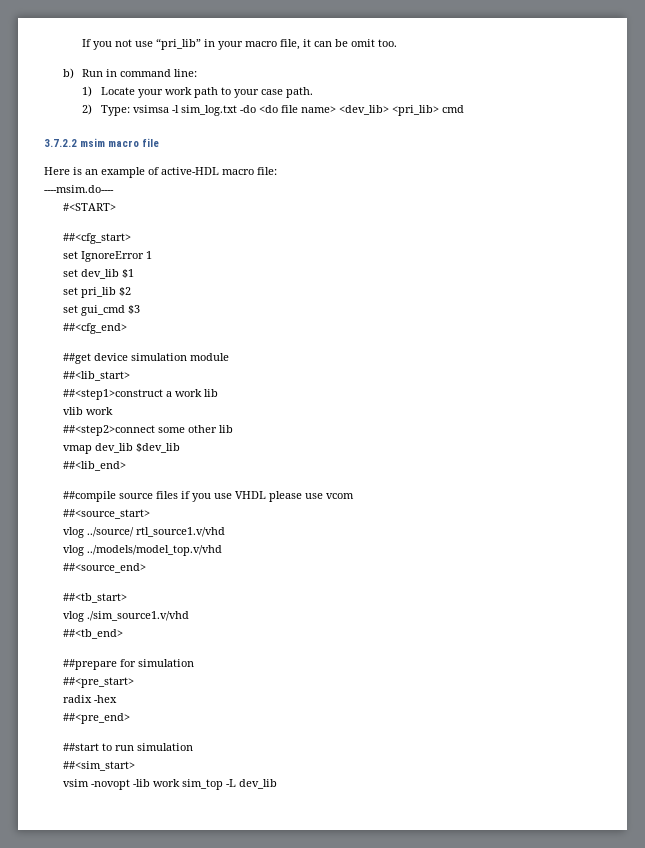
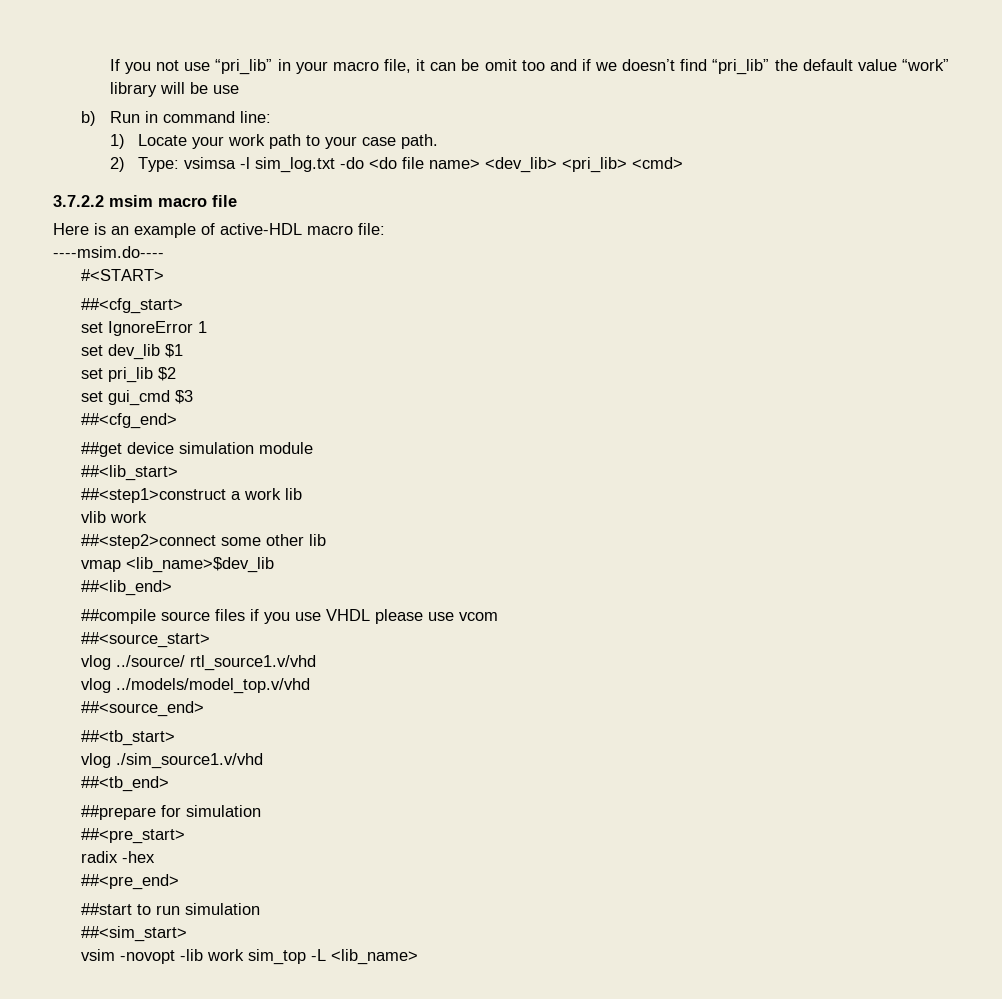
[378,39,398,47] too. -> [521,59,950,75] [109,82,239,97] too and if we doesn’t find “pri_lib” the default value “work” library will be use
[442,105,465,113] cmd -> [632,157,684,169] <cmd>
[95,443,181,453] dev_lib $dev_lib -> [126,557,275,573] <lib_name>$dev_lib
[239,779,278,789] dev_lib -> [331,949,419,965] <lib_name>

